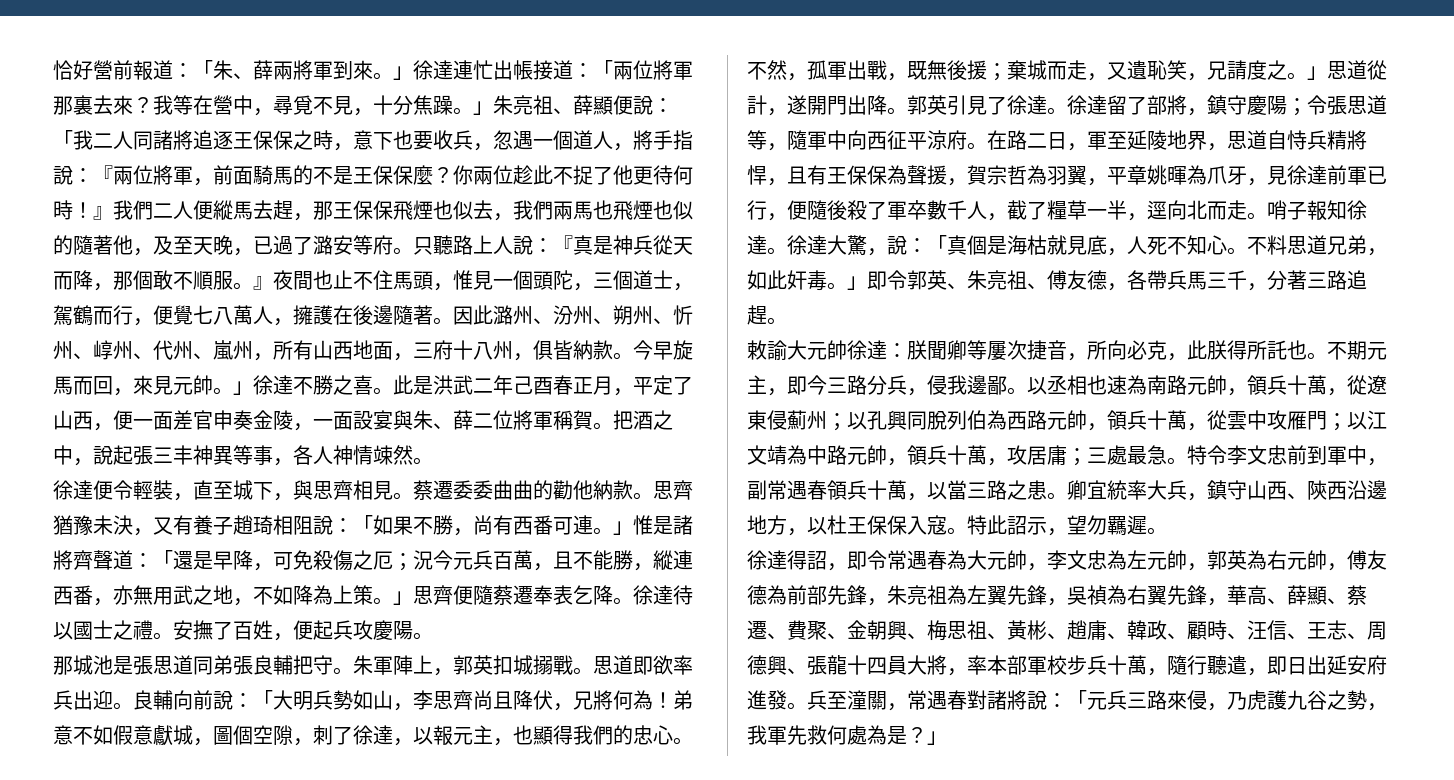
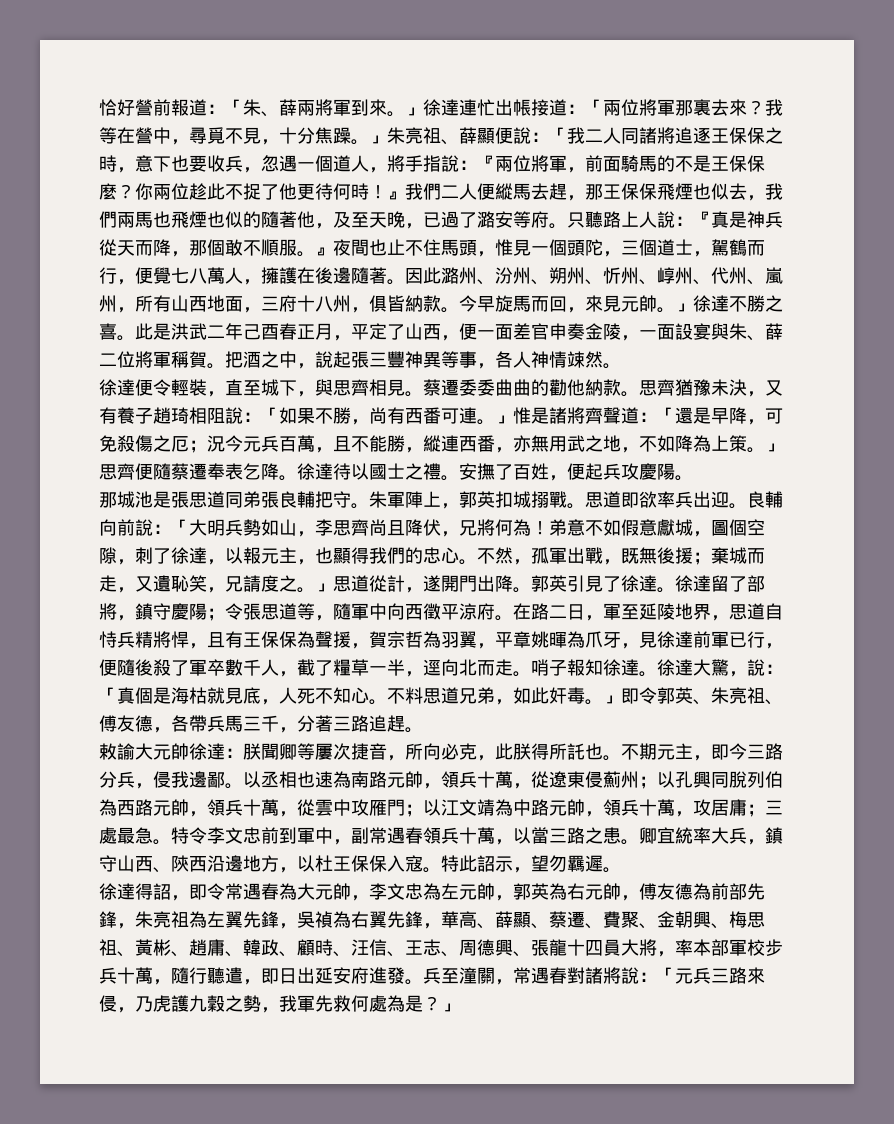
[173,445,193,465] 丰 -> [387,351,405,368] 豐
[887,130,907,150] 征 -> [423,603,441,620] 徵
[1307,690,1327,710] 谷 -> [207,995,225,1012] 穀

